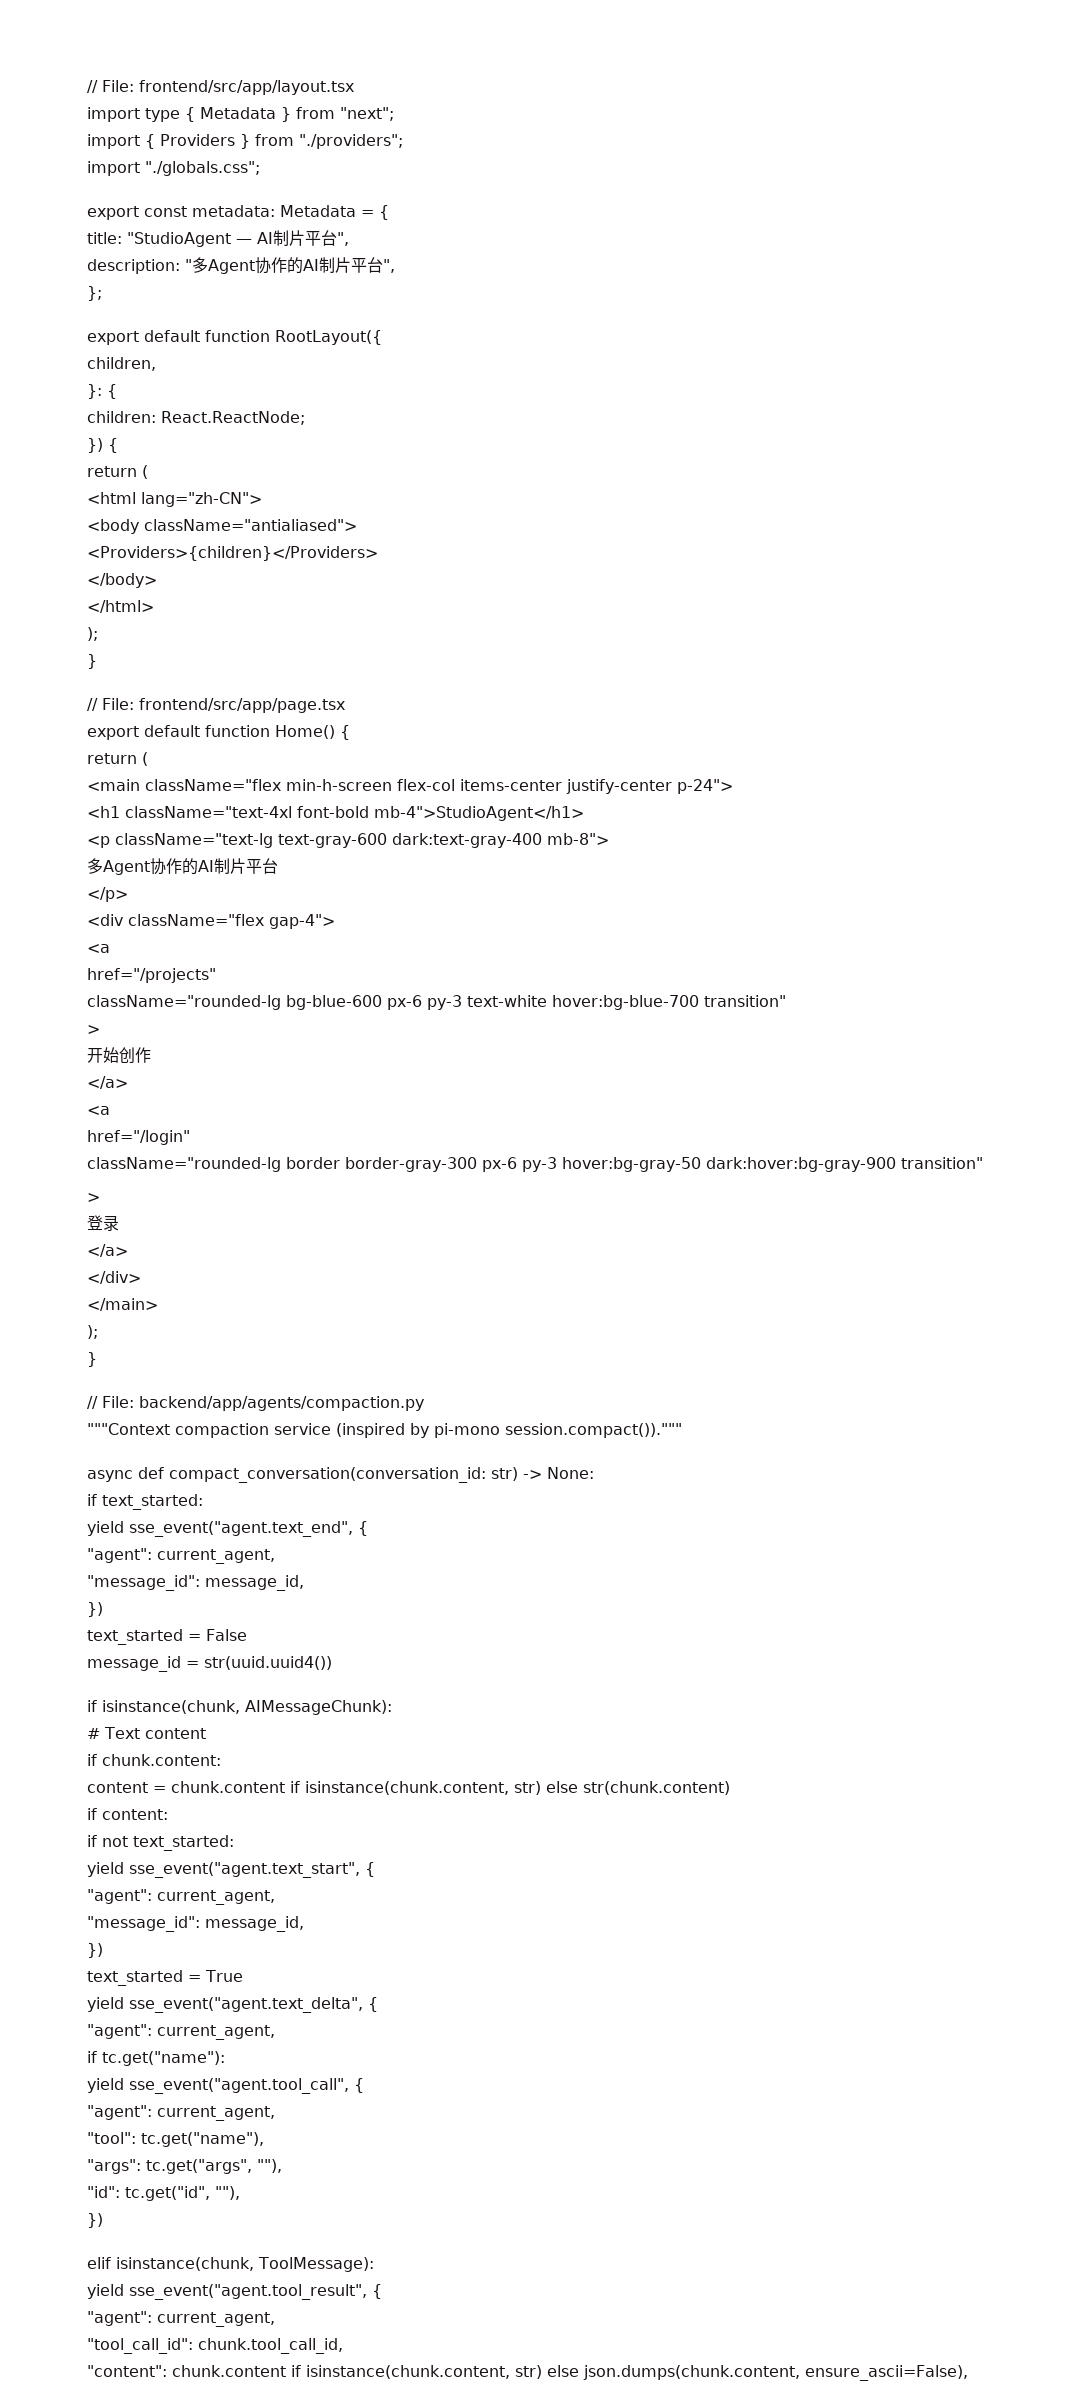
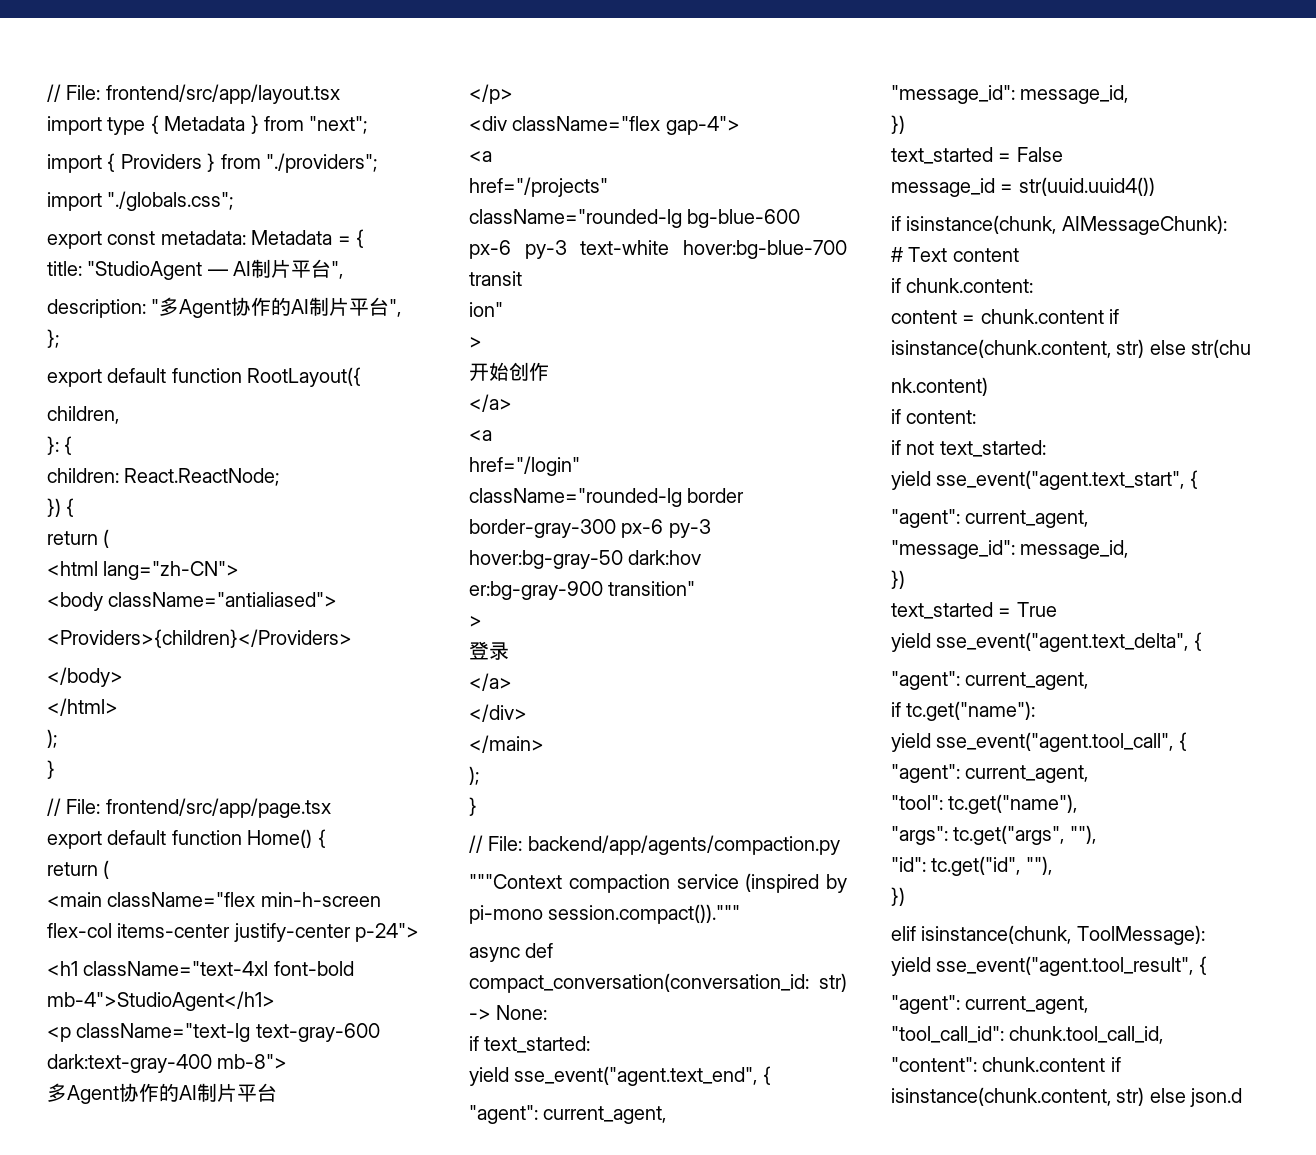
[704,995,786,1007] transition" -> [469,271,522,286] [469,302,503,317] transit // ion"
[705,1157,896,1172] dark:hover:bg-gray-900 -> [628,550,702,565] [469,581,603,600] dark:hov // er:bg-gray-900
[583,1781,730,1795] str(chunk.content) -> [1191,339,1252,358] [891,377,988,396] str(chu // nk.content)
[583,2365,968,2381] json.dumps(chunk.content, ensure_ascii=False), -> [1190,1088,1243,1107] json.d

